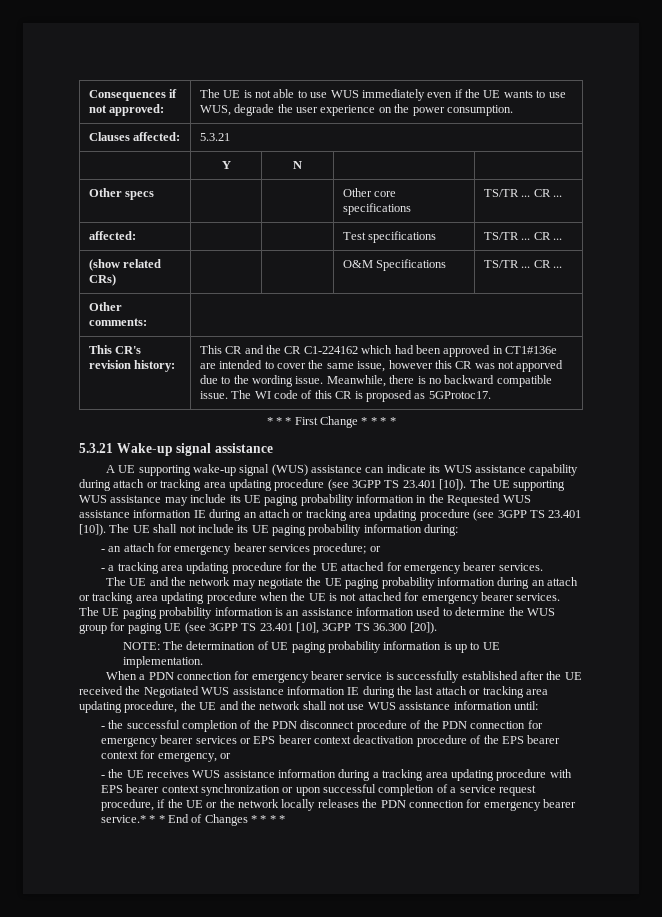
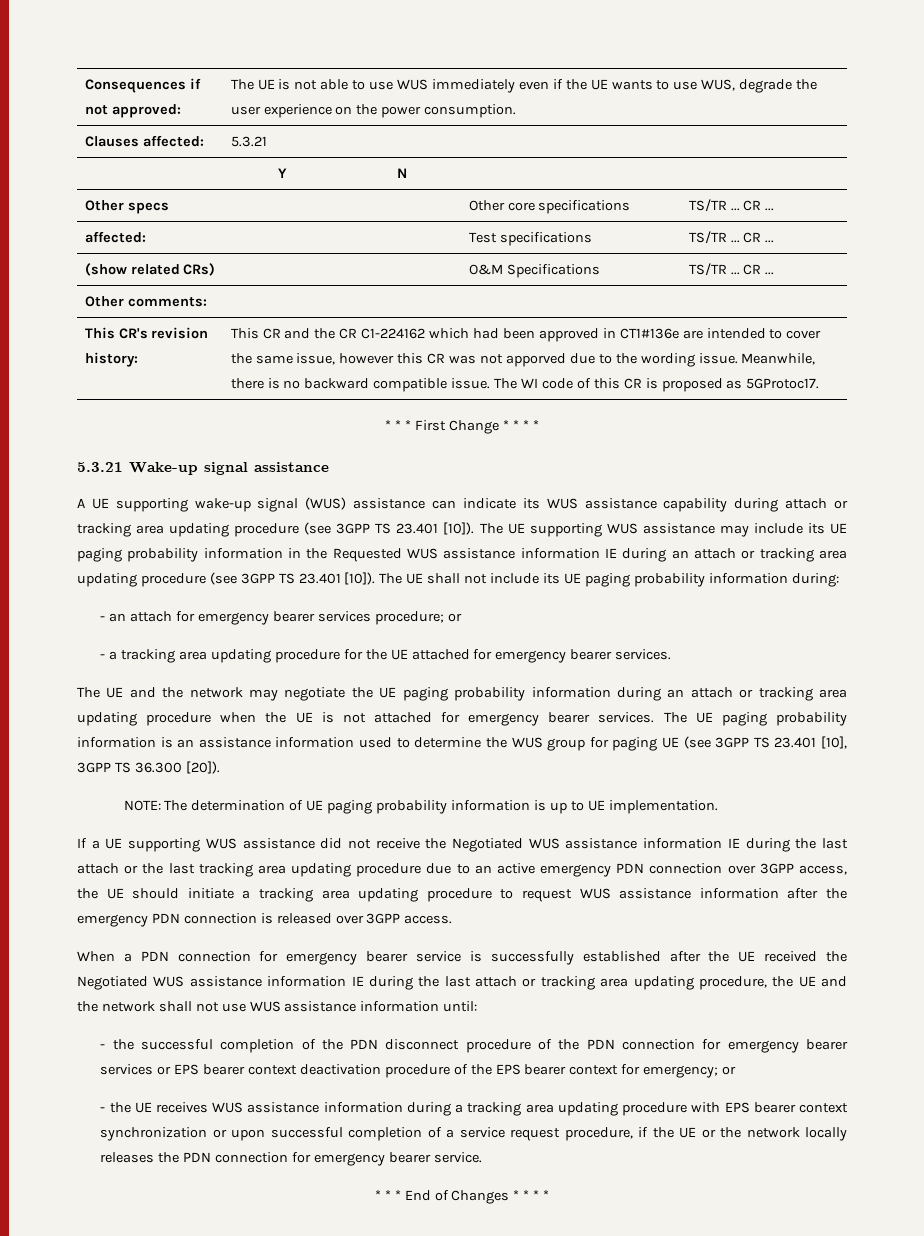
(203, 662) none -> [77,838,848,852] [77,863,847,877] [77,888,848,902] [77,913,453,927] // If a UE supporting WUS assistance did not receive the Negotiated WUS assistance information IE during the last attach or the last tracking area updating procedure due to an active emergency PDN connection over 3GPP access, the UE should initiate a tracking area updating procedure to request WUS assistance information after the emergency PDN connection is released over 3GPP access.
[157,752,217,762] emergency, -> [643,1065,719,1078] emergency;
[100,815,146,823] service.* -> [433,1152,482,1163] [374,1190,381,1200] service. // *

